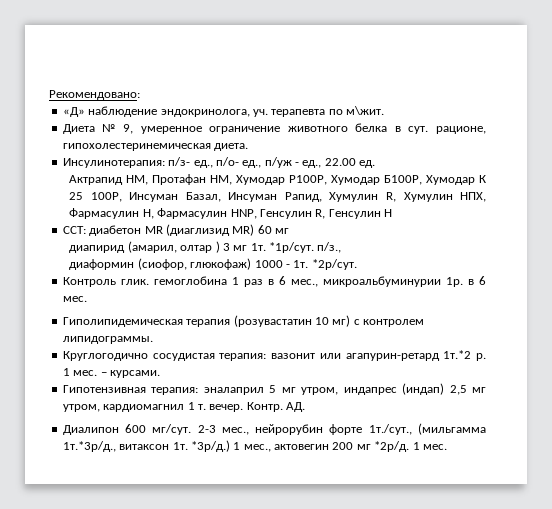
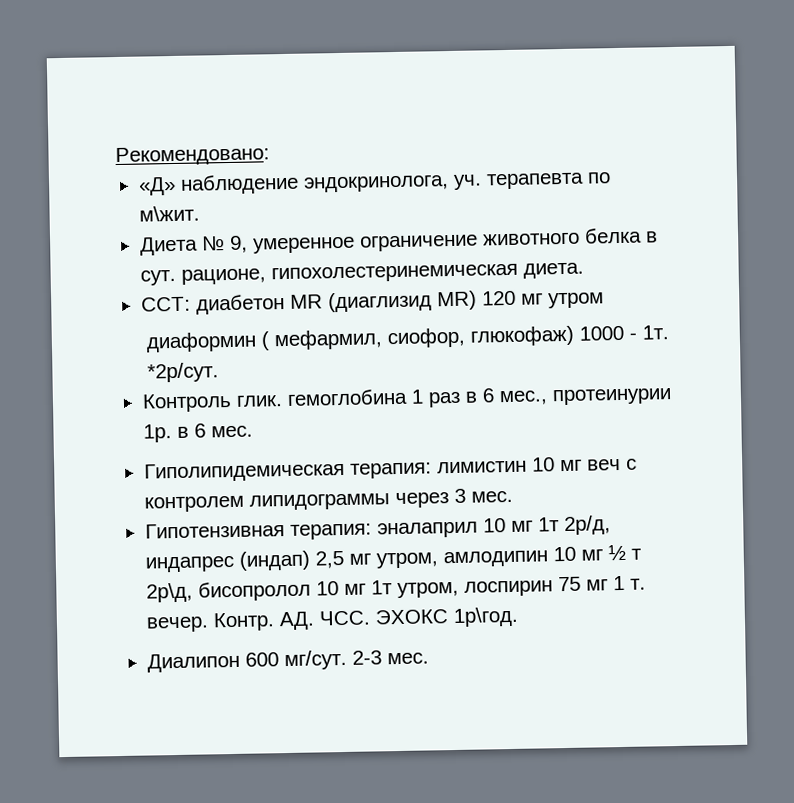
[62,157,376,168] [69,174,486,185] [69,192,486,202] [69,208,393,219] // Инсулинотерапия: п/з- ед., п/о- ед., п/уж - ед., 22.00 ед. // Актрапид НМ, Протафан НМ, Хумодар Р100Р, Хумодар Б100Р, Хумодар К 25 100Р, Инсуман Базал, Инсуман Рапид, Хумулин R, Хумулин НПХ, Фармасулин Н, Фармасулин НNР, Генсулин R, Генсулин Н -> (584, 270) none
[257,225,289,234] [69,241,342,253] [69,258,187,270] 60 мг // диапирид (амарил, олтар ) 3 мг 1т. *1р/сут. п/з., // диаформин (сиофор, -> [481,290,604,309] [145,327,466,353] 120 мг утром // диаформин ( мефармил, сиофор,
[322,276,441,287] микроальбуминурии -> [551,388,672,406] протеинурии
[186,315,424,327] [62,336,153,344] [62,350,486,361] [62,368,160,378] терапия (розувастатин 10 мг) с контролем липидограммы. // Круглогодично сосудистая терапия: вазонит или агапурин-ретард 1т.*2 р. 1 мес. – курсами. -> [349,457,637,479] [143,488,513,513] терапия: лимистин 10 мг веч с контролем липидограммы через 3 мес.
[269,385,339,395] 5 мг утром, -> [482,515,611,536] 10 мг 1т 2р/д,
[103,404,185,412] кардиомагнил -> [442,544,642,568] [145,576,608,603] амлодипин 10 мг ½ т 2р\д, бисопролол 10 мг 1т утром, лоспирин 75 мг
(305, 407) none -> [318,606,519,628] ЧСС. ЭХОКС 1р\год.
[221,423,486,435] [62,440,420,452] мес., нейрорубин форте 1т./сут., (мильгамма 1т.*3р/д., витаксон 1т. *3р/д.) 1 мес., актовегин 200 мг *2р/д. 1 -> (382, 657) none

